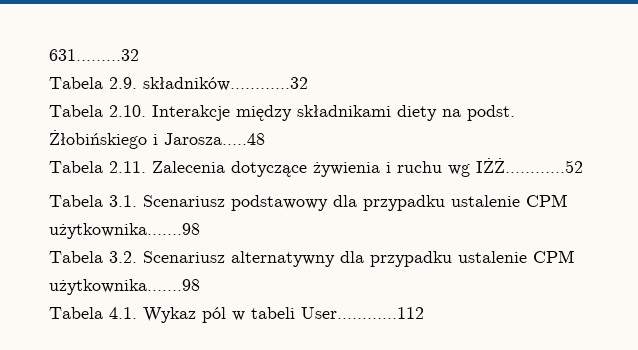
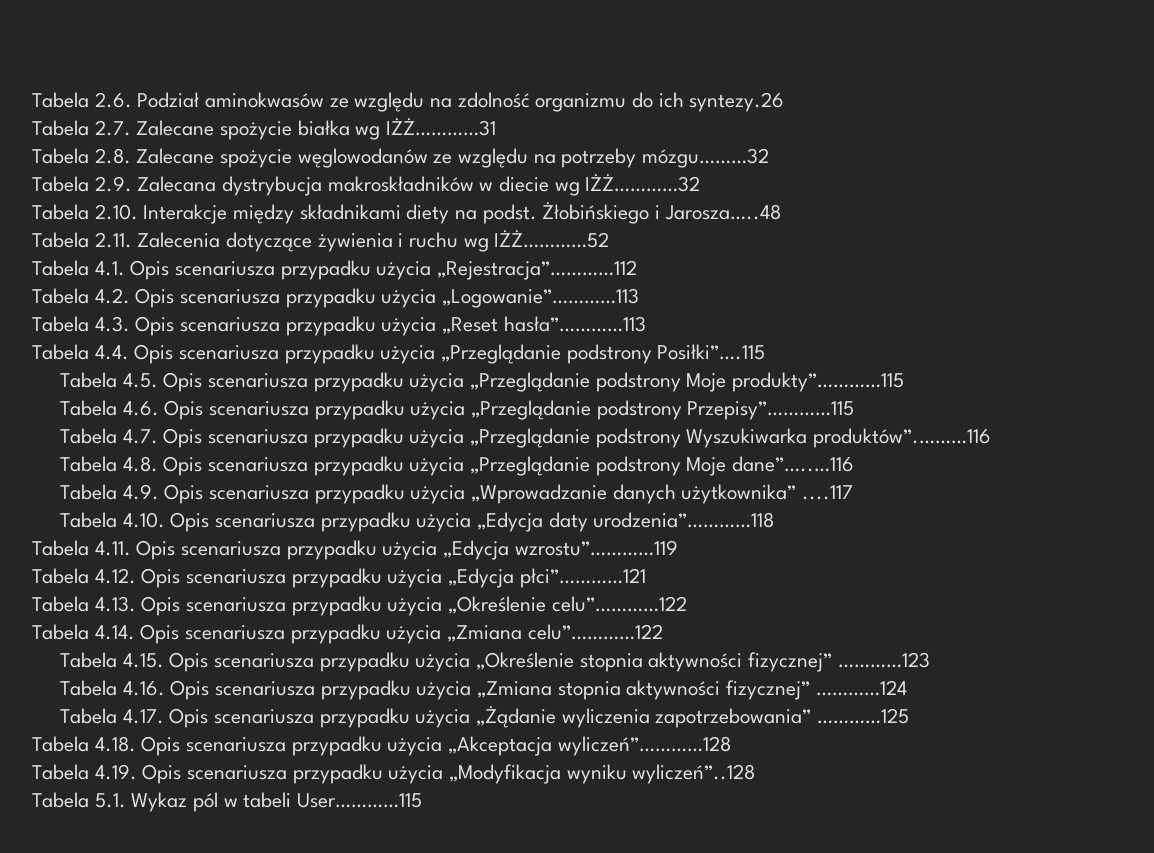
[49,49,139,61] [49,77,308,91] 631………32 // Tabela 2.9. składników…………32 -> [32,92,785,112] [32,118,497,140] [32,148,770,168] [32,174,701,196] Tabela 2.6. Podział aminokwasów ze względu na zdolność organizmu do ich syntezy.26 // Tabela 2.7. Zalecane spożycie białka wg IŻŻ…………31 // Tabela 2.8. Zalecane spożycie węglowodanów ze względu na potrzeby mózgu………32 // Tabela 2.9. Zalecana dystrybucja makroskładników w diecie wg IŻŻ…………32
[109,194,567,211] [49,223,200,239] [49,250,574,267] [49,279,200,295] [49,307,137,319] 3.1. Scenariusz podstawowy dla przypadku ustalenie CPM użytkownika…….98 // Tabela 3.2. Scenariusz alternatywny dla przypadku ustalenie CPM użytkownika…….98 // Tabela 4.1. -> [94,260,638,280] [32,288,640,308] [32,316,646,336] [32,344,766,364] [59,372,904,392] [59,400,855,420] [59,428,991,448] [59,456,854,476] [59,484,853,504] [59,512,775,532] [32,540,678,560] [32,568,646,588] [32,596,687,616] [32,624,663,644] [59,652,930,672] [59,680,907,700] [59,706,909,728] [32,736,731,756] [32,764,756,784] [32,792,126,808] 4.1. Opis scenariusza przypadku użycia „Rejestracja”…………112 // Tabela 4.2. Opis scenariusza przypadku użycia „Logowanie”…………113 // Tabela 4.3. Opis scenariusza przypadku użycia „Reset hasła”…………113 // Tabela 4.4. Opis scenariusza przypadku użycia „Przeglądanie podstrony Posiłki”….115 // Tabela 4.5. Opis scenariusza przypadku użycia „Przeglądanie podstrony Moje produkty”…………115 // Tabela 4.6. Opis scenariusza przypadku użycia „Przeglądanie podstrony Przepisy”…………115 // Tabela 4.7. Opis scenariusza przypadku użycia „Przeglądanie podstrony Wyszukiwarka produktów”.………116 // Tabela 4.8. Opis scenariusza przypadku użycia „Przeglądanie podstrony Moje dane”…..…116 // Tabela 4.9. Opis scenariusza przypadku użycia „Wprowadzanie danych użytkownika” ....117 // Tabela 4.10. Opis scenariusza przypadku użycia „Edycja daty urodzenia”…………118 // Tabela 4.11. Opis scenariusza przypadku użycia „Edycja wzrostu”…………119 // Tabela 4.12. Opis scenariusza przypadku użycia „Edycja płci”…………121 // Tabela 4.13. Opis scenariusza przypadku użycia „Określenie celu”…………122 // Tabela 4.14. Opis scenariusza przypadku użycia „Zmiana celu”…………122 // Tabela 4.15. Opis scenariusza przypadku użycia „Określenie stopnia aktywności fizycznej” …………123 // Tabela 4.16. Opis scenariusza przypadku użycia „Zmiana stopnia aktywności fizycznej” …………124 // Tabela 4.17. Opis scenariusza przypadku użycia „Żądanie wyliczenia zapotrzebowania” …………125 // Tabela 4.18. Opis scenariusza przypadku użycia „Akceptacja wyliczeń”…………128 // Tabela 4.19. Opis scenariusza przypadku użycia „Modyfikacja wyniku wyliczeń”..128 // Tabela 5.1.
[301,307,424,319] User…………112 -> [297,793,423,808] User…………115

